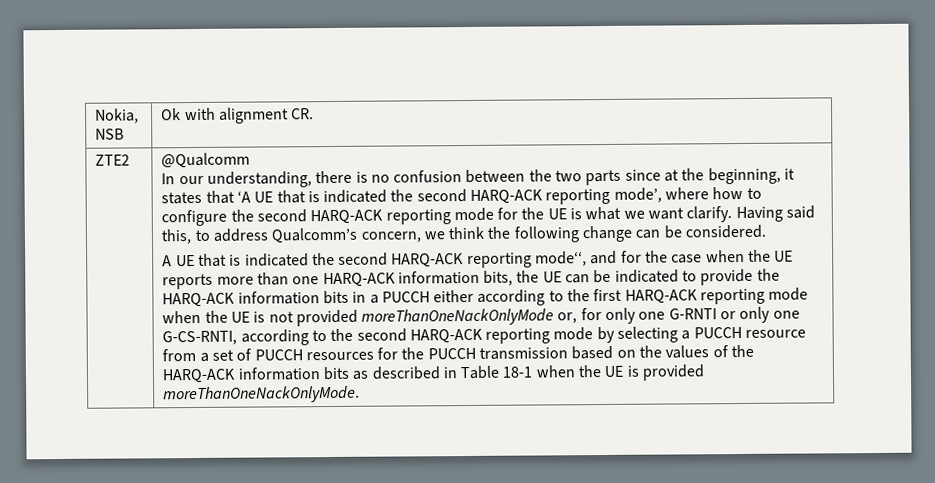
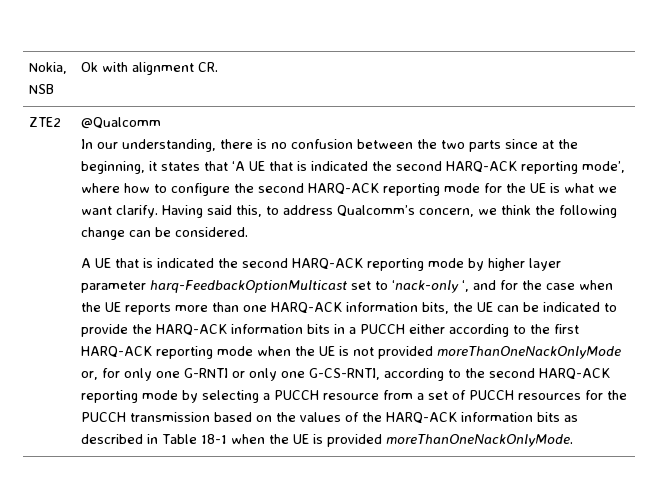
[535,251,588,267] mode‘‘, -> [427,258,561,271] [80,280,469,293] mode by higher layer parameter harq-FeedbackOptionMulticast set to ‘nack-only ‘,

